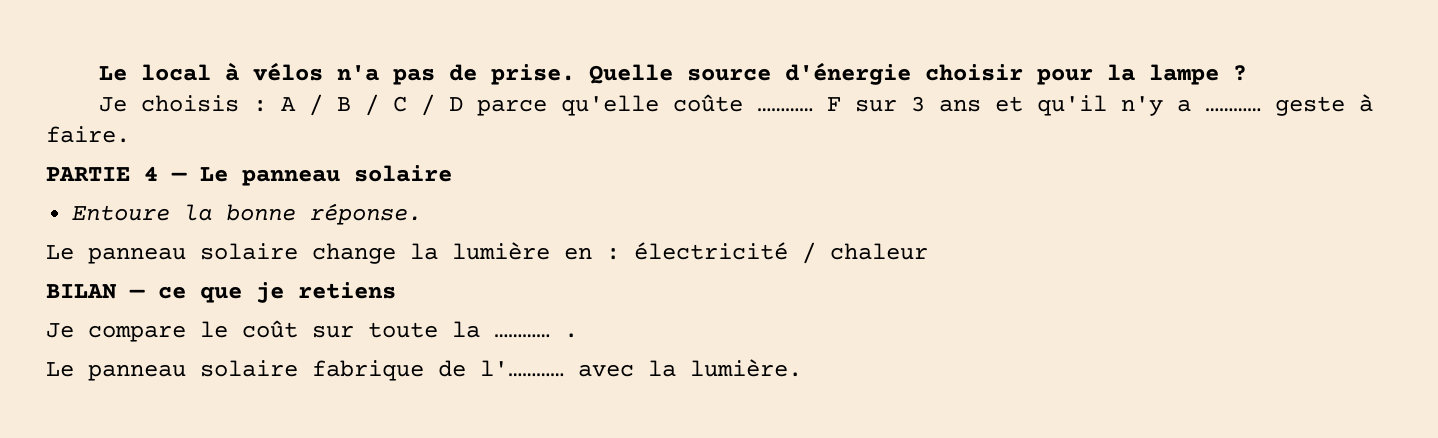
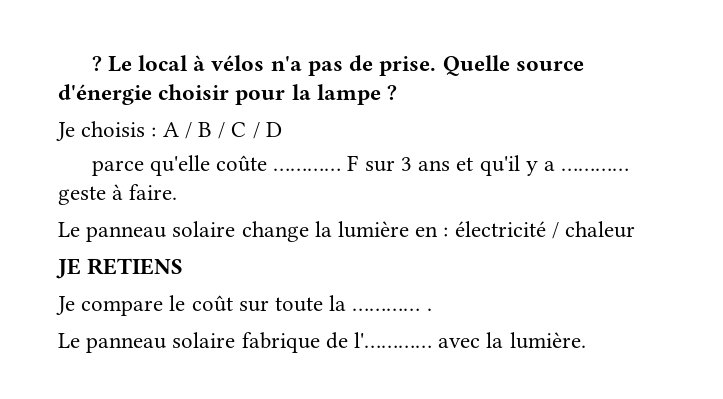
(99, 73) none -> [91,56,102,71] ?
(464, 104) none -> (282, 129) //
[1121,96,1164,116] n'y -> [525,161,538,176] y
[46,165,452,186] [72,203,423,225] // PARTIE 4 — Le panneau solaire // Entoure la bonne réponse. -> (178, 192) none
[46,282,396,303] BILAN — ce que je retiens -> [56,258,184,279] JE RETIENS

